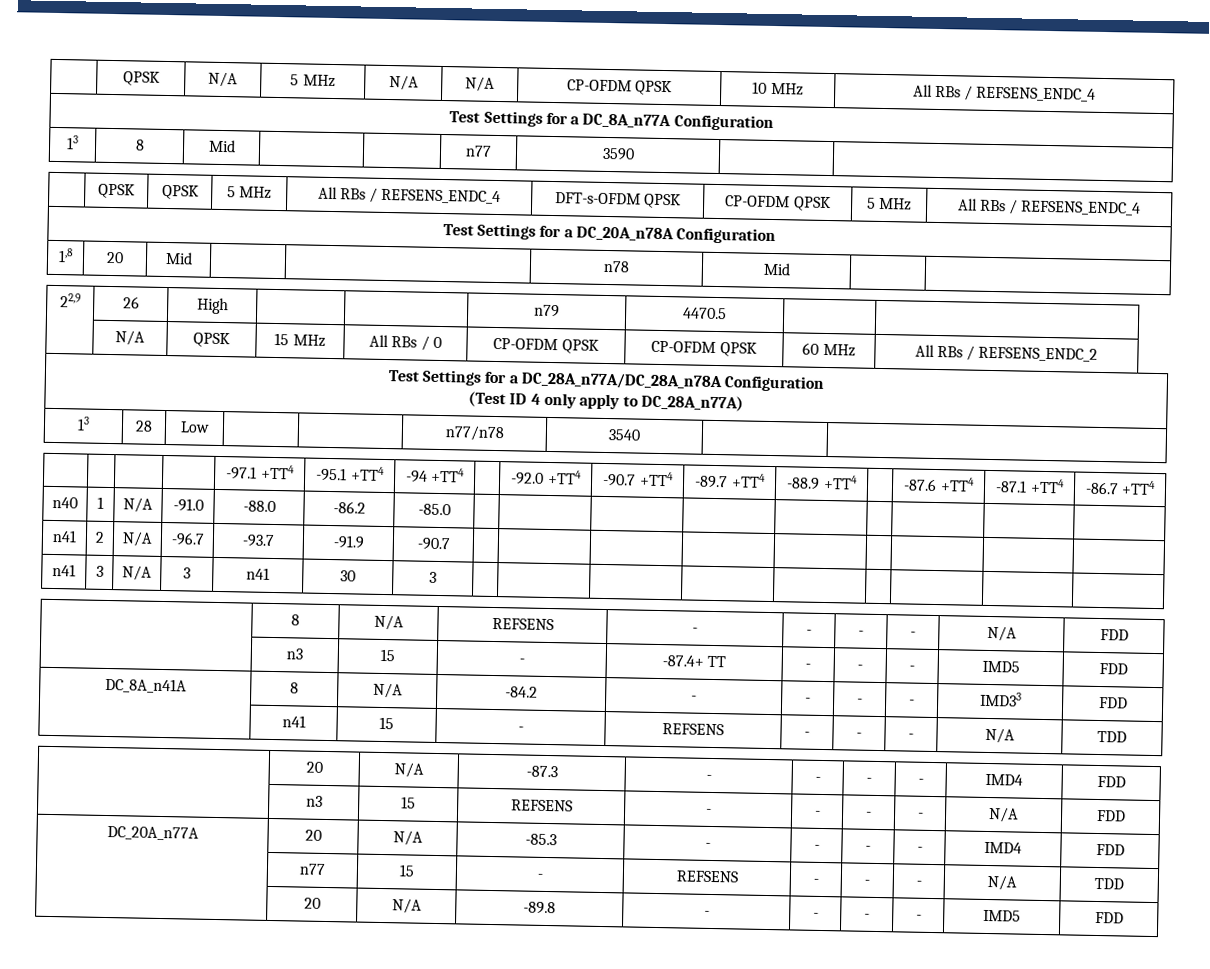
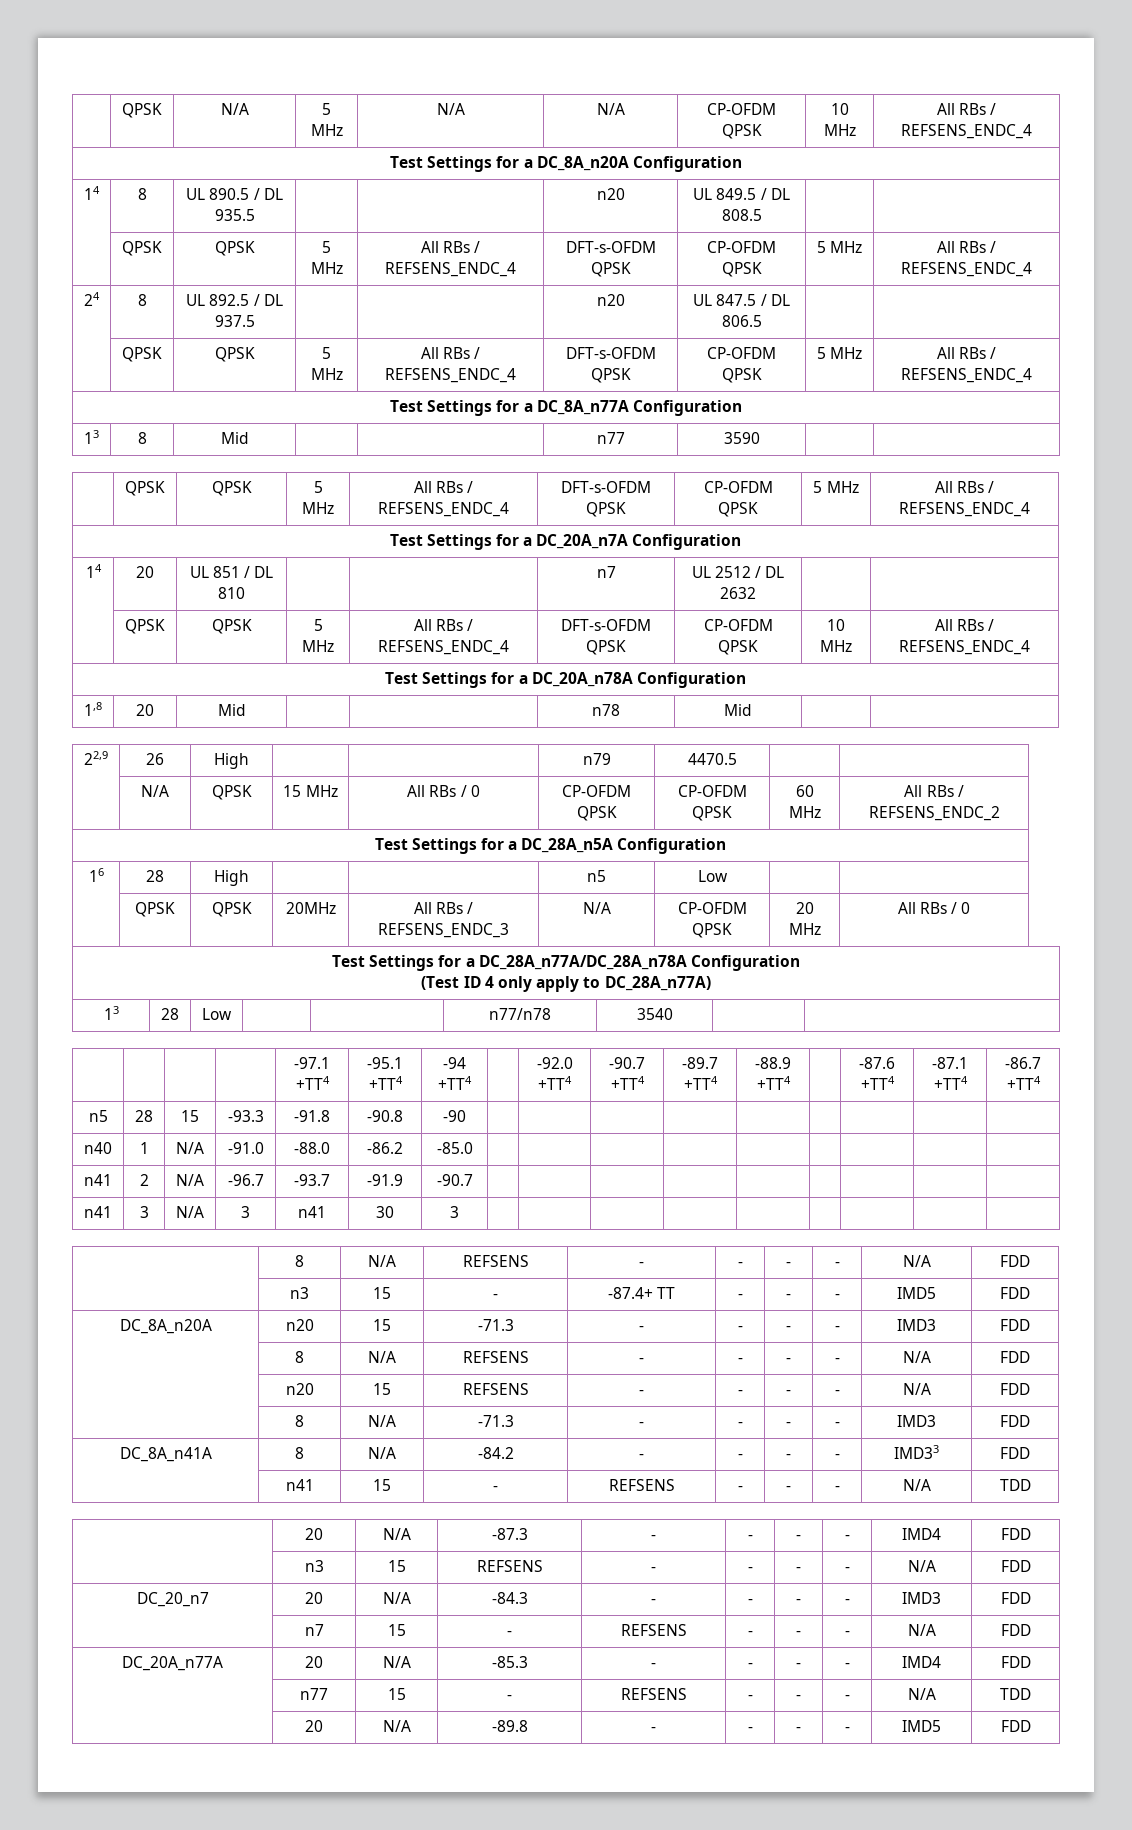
(1097, 94) none -> [390,156,742,172] [84,186,100,200] [137,188,147,200] [186,188,283,200] [214,209,255,221] [596,188,625,200] [693,188,790,200] [721,209,762,221] [122,241,162,256] [214,241,255,256] [322,241,331,253] [310,262,343,274] [420,241,481,253] [385,262,516,277] [565,241,656,253] [590,262,631,277] [707,241,776,253] [721,262,762,277] [816,241,863,253] [936,241,997,253] [901,262,1032,277] [84,292,100,306] [137,294,147,306] [186,294,283,306] [214,315,255,327] [596,294,625,306] [693,294,790,306] [721,315,762,327] [122,347,162,362] [214,347,255,362] [322,347,331,359] [310,368,343,380] [420,347,481,359] [385,368,516,383] [565,347,656,359] [590,368,631,383] [707,347,776,359] [721,368,762,383] [816,347,863,359] [936,347,997,359] [901,368,1032,383] // Test Settings for a DC_8A_n20A Configuration // 14 | 8 | UL 890.5 / DL 935.5 | | | n20 | UL 849.5 / DL 808.5 | | // | QPSK | QPSK | 5 MHz | All RBs / REFSENS_ENDC_4 | DFT-s-OFDM QPSK | CP-OFDM QPSK | 5 MHz | All RBs / REFSENS_ENDC_4 // 24 | 8 | UL 892.5 / DL 937.5 | | | n20 | UL 847.5 / DL 806.5 | | // | QPSK | QPSK | 5 MHz | All RBs / REFSENS_ENDC_4 | DFT-s-OFDM QPSK | CP-OFDM QPSK | 5 MHz | All RBs / REFSENS_ENDC_4
(1142, 208) none -> [389,534,742,550] [85,564,102,578] [136,566,154,578] [189,566,274,578] [218,587,245,599] [596,566,616,578] [691,566,785,578] [720,587,756,599] [125,619,165,634] [211,619,252,634] [313,619,323,631] [302,640,334,652] [413,619,474,631] [378,640,509,655] [561,619,651,631] [586,640,626,655] [703,619,773,631] [718,640,758,655] [827,619,845,631] [820,640,852,652] [934,619,995,631] [899,640,1030,655] // Test Settings for a DC_20A_n7A Configuration // 14 | 20 | UL 851 / DL 810 | | | n7 | UL 2512 / DL 2632 | | // | QPSK | QPSK | 5 MHz | All RBs / REFSENS_ENDC_4 | DFT-s-OFDM QPSK | CP-OFDM QPSK | 10 MHz | All RBs / REFSENS_ENDC_4
(1099, 354) none -> [374,838,727,854] [88,868,104,882] [146,870,164,882] [214,870,249,886] [587,870,606,882] [697,870,728,882] [135,902,175,917] [211,902,252,917] [285,902,336,914] [413,902,474,914] [378,923,509,938] [582,902,611,914] [677,902,747,914] [692,923,732,938] [795,902,814,914] [788,923,821,935] [897,902,971,914] // Test Settings for a DC_28A_n5A Configuration // 16 | 28 | High | | | n5 | Low | | // | QPSK | QPSK | 20MHz | All RBs / REFSENS_ENDC_3 | N/A | CP-OFDM QPSK | 20 MHz | All RBs / 0
(1157, 488) none -> [88,1110,108,1122] [135,1110,153,1122] [181,1110,199,1122] [227,1110,264,1122] [294,1110,330,1122] [367,1110,403,1122] [443,1110,466,1122] // n5 | 28 | 15 | -93.3 | -91.8 | -90.8 | -90 | | | | | | | | |
(1128, 668) none -> [119,1319,212,1334] [285,1319,314,1331] [373,1319,391,1331] [477,1319,514,1331] [639,1326,644,1331] [737,1326,743,1331] [786,1326,791,1331] [834,1326,840,1331] [897,1319,936,1331] [1000,1319,1030,1331] [295,1351,304,1363] [368,1351,396,1363] [462,1351,529,1363] [639,1358,644,1363] [737,1358,743,1363] [786,1358,791,1363] [834,1358,840,1363] [902,1351,931,1363] [1000,1351,1030,1363] [285,1383,314,1395] [373,1383,391,1395] [462,1383,529,1395] [639,1390,644,1395] [737,1390,743,1395] [786,1390,791,1395] [834,1390,840,1395] [902,1383,931,1395] [1000,1383,1030,1395] [295,1415,304,1427] [368,1415,396,1427] [477,1415,514,1427] [639,1422,644,1427] [737,1422,743,1427] [786,1422,791,1427] [834,1422,840,1427] [897,1415,936,1427] [1000,1415,1030,1427] // DC_8A_n20A | n20 | 15 | -71.3 | - | - | - | - | IMD3 | FDD // | 8 | N/A | REFSENS | - | - | - | - | N/A | FDD // | n20 | 15 | REFSENS | - | - | - | - | N/A | FDD // | 8 | N/A | -71.3 | - | - | - | - | IMD3 | FDD
(1126, 815) none -> [136,1592,209,1607] [305,1592,323,1604] [382,1592,411,1604] [491,1592,528,1604] [651,1599,656,1604] [747,1599,753,1604] [796,1599,801,1604] [844,1599,850,1604] [902,1592,941,1604] [1000,1592,1031,1604] [304,1624,324,1636] [387,1624,406,1636] [507,1631,512,1636] [620,1624,687,1636] [747,1631,753,1636] [796,1631,801,1636] [844,1631,850,1636] [907,1624,936,1636] [1000,1624,1031,1636] // DC_20_n7 | 20 | N/A | -84.3 | - | - | - | - | IMD3 | FDD // | n7 | 15 | - | REFSENS | - | - | - | N/A | FDD

